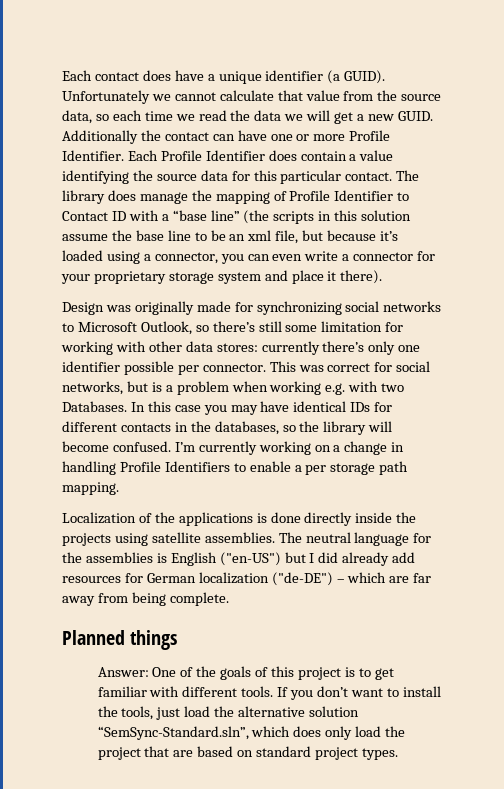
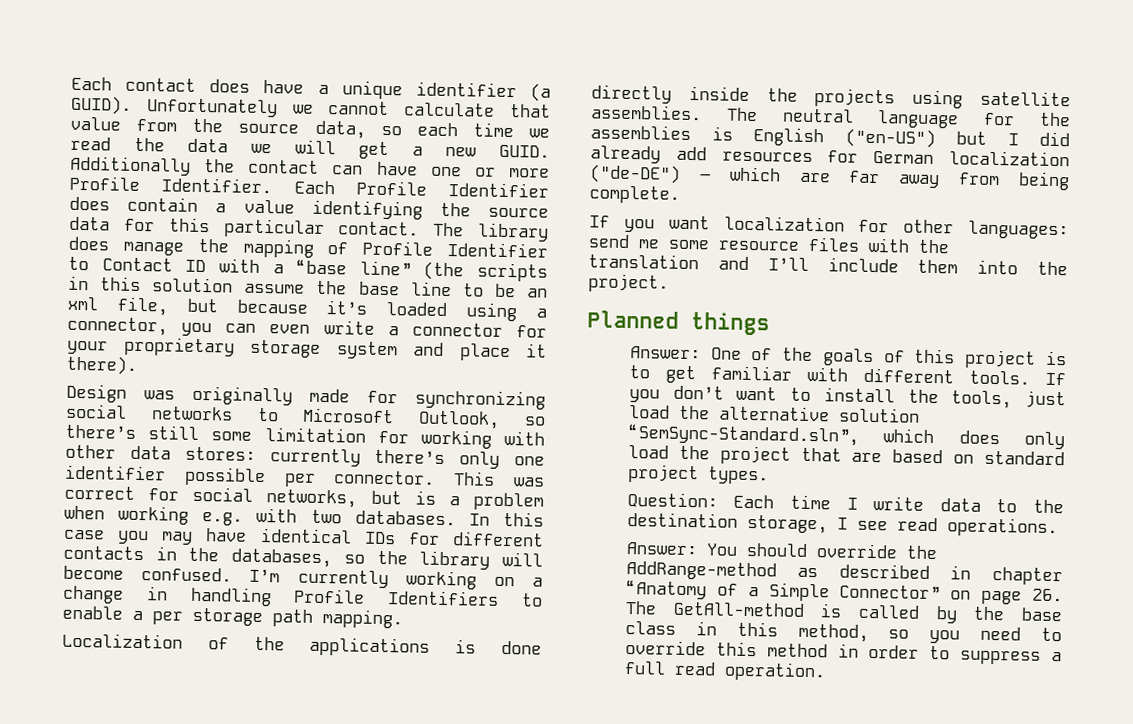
[62,401,127,412] Databases. -> [354,510,456,526] databases.
(229, 599) none -> [589,215,1069,240] [588,234,950,254] [588,253,1068,276] [588,273,669,293] // If you want localization for other languages: send me some resource files with the translation and I’ll include them into the project.
(398, 754) none -> [626,492,1064,514] [626,512,1058,538] [625,542,938,560] [625,560,1063,586] [625,579,1063,605] [624,600,1063,624] [624,620,1062,644] [624,639,1062,665] [623,660,826,682] // Question: Each time I write data to the destination storage, I see read operations. // Answer: You should override the AddRange-method as described in chapter “Anatomy of a Simple Connector” on page 26. The GetAll-method is called by the base class in this method, so you need to override this method in order to suppress a full read operation.

